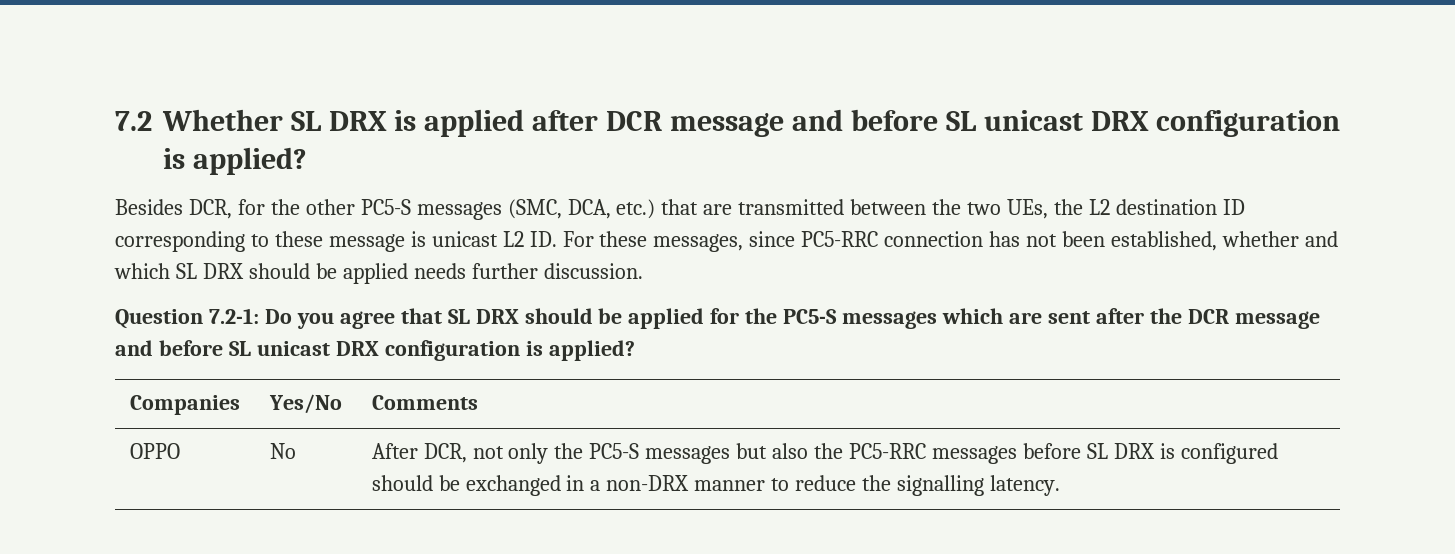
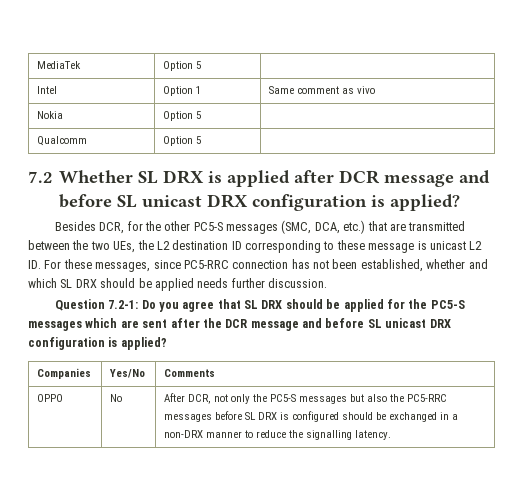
(115, 121) none -> [37,61,82,69] [163,61,202,71] [37,86,58,94] [163,86,202,96] [269,86,376,94] [37,111,64,119] [163,111,202,121] [37,136,88,146] [163,136,202,146] MediaTek | Option 5 | // Intel | Option 1 | Same comment as vivo // Nokia | Option 5 | // Qualcomm | Option 5 | //

